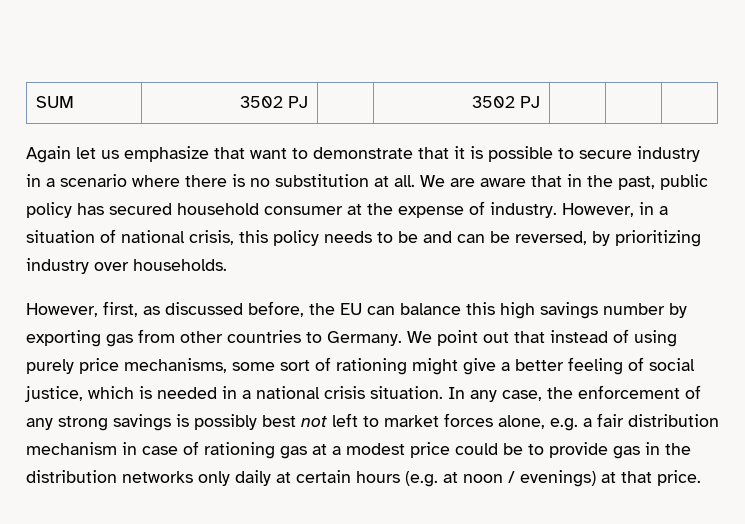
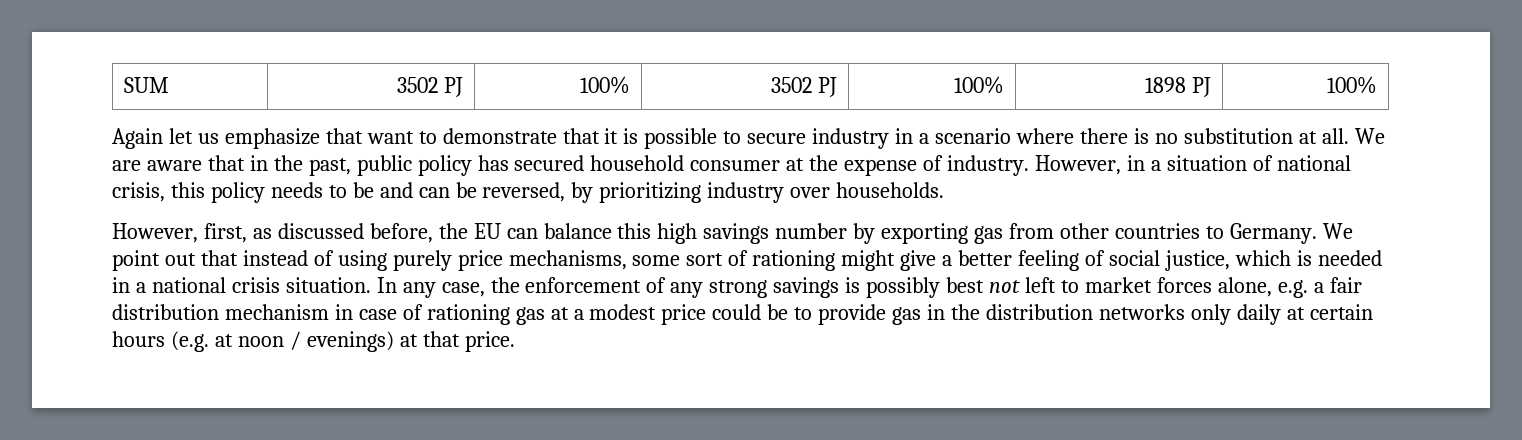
[472,96,541,108] | 3502 PJ | | | -> [580,76,631,94] [771,77,838,97] [954,76,1005,94] [1145,77,1212,97] [1327,76,1378,94] 100% | 3502 PJ | 100% | 1898 PJ | 100%

